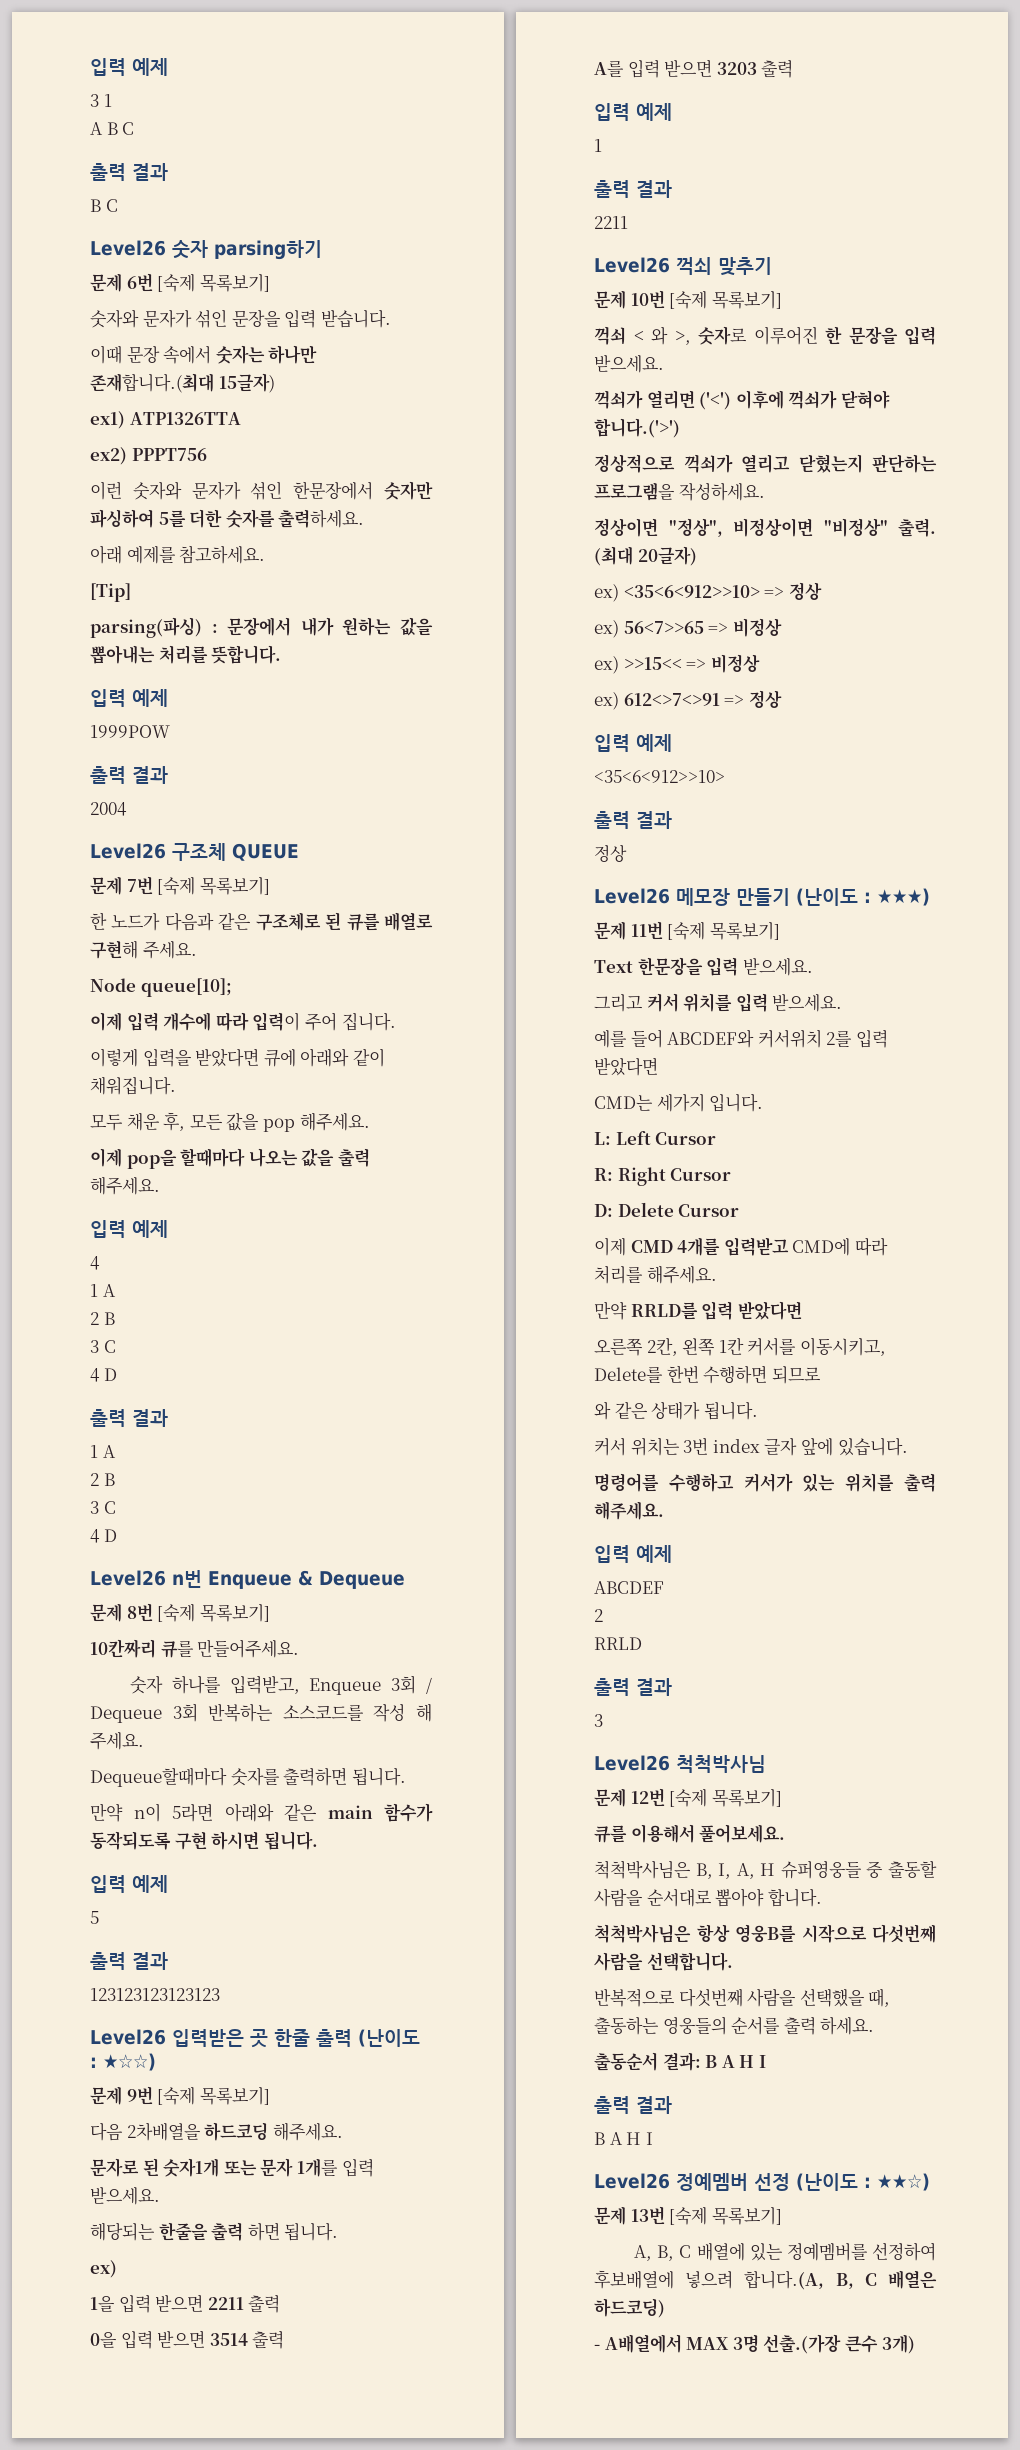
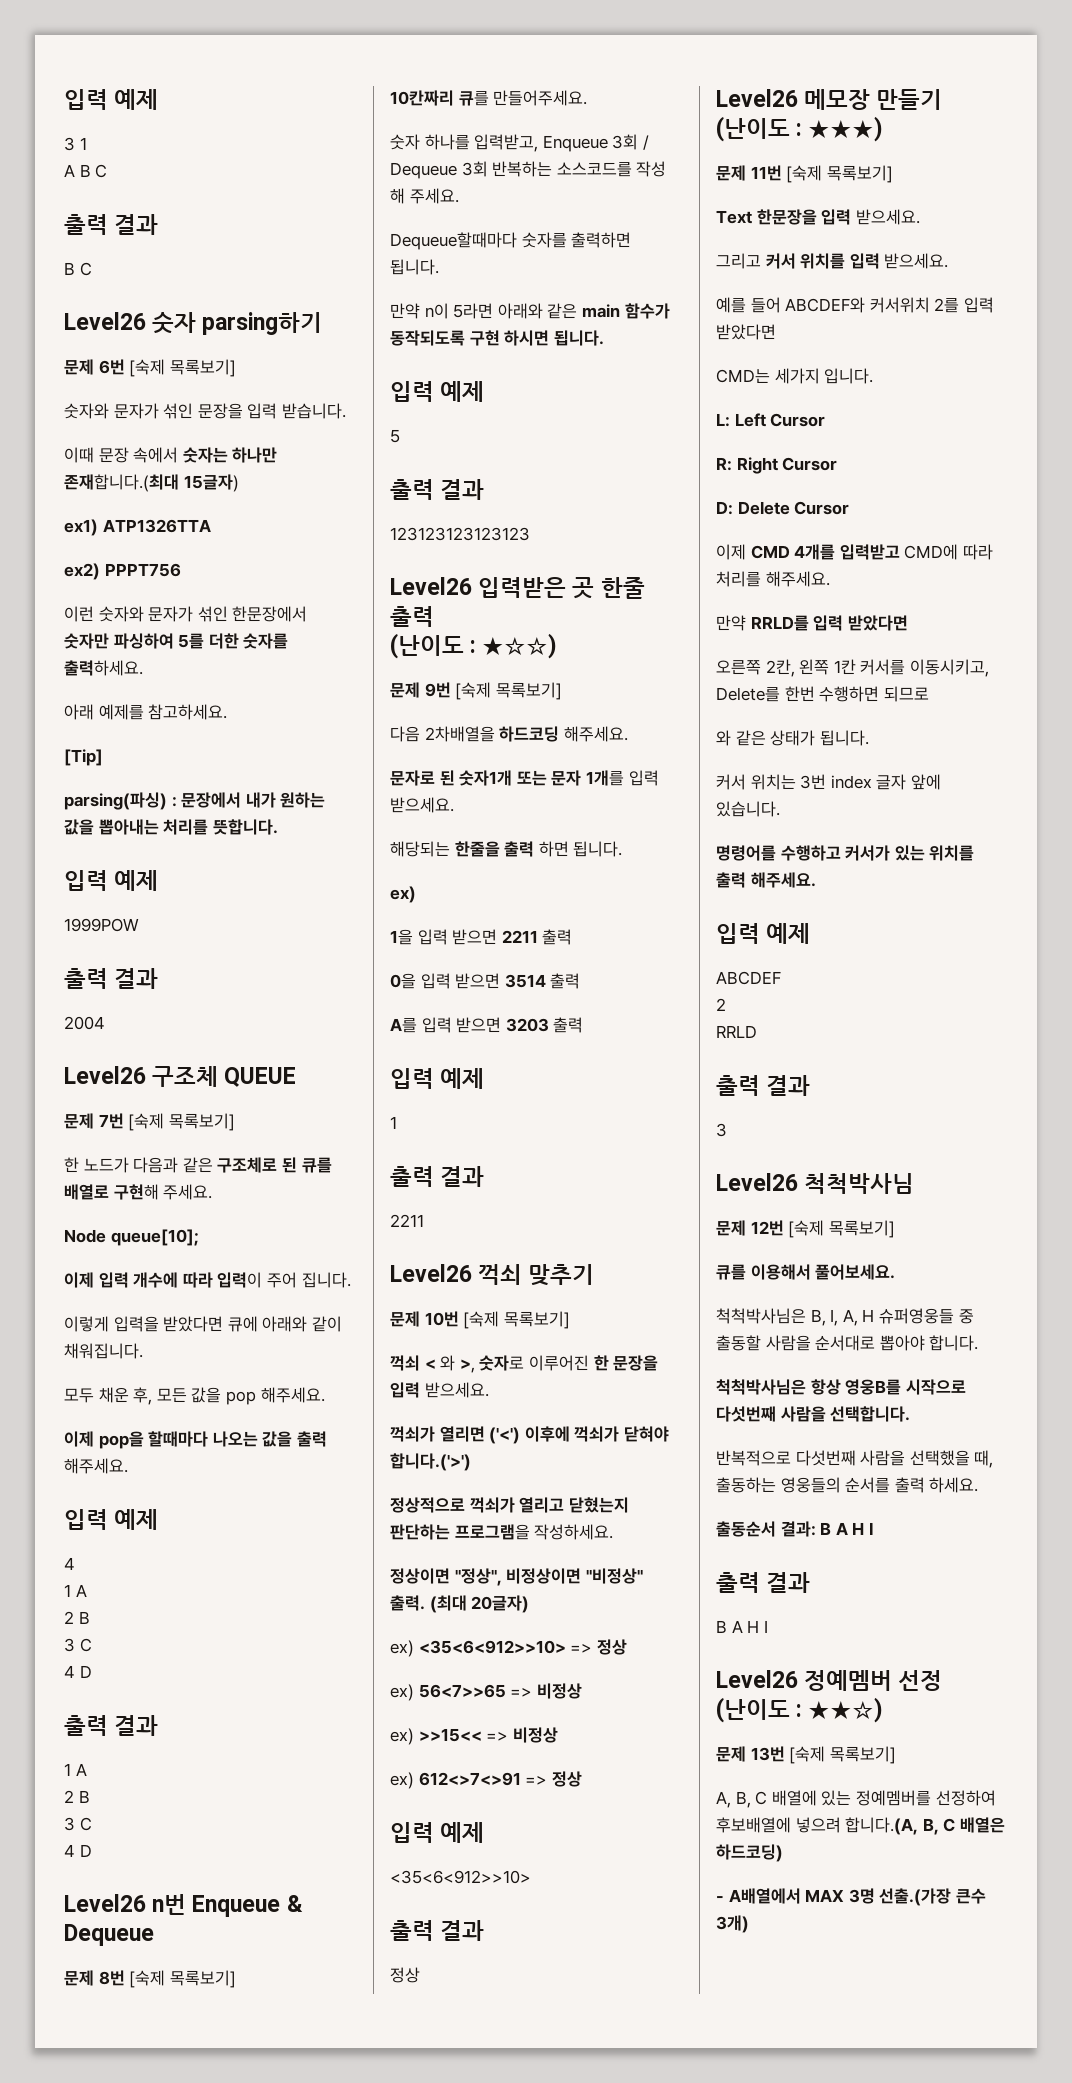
(352, 2038) none -> (434, 616) //

